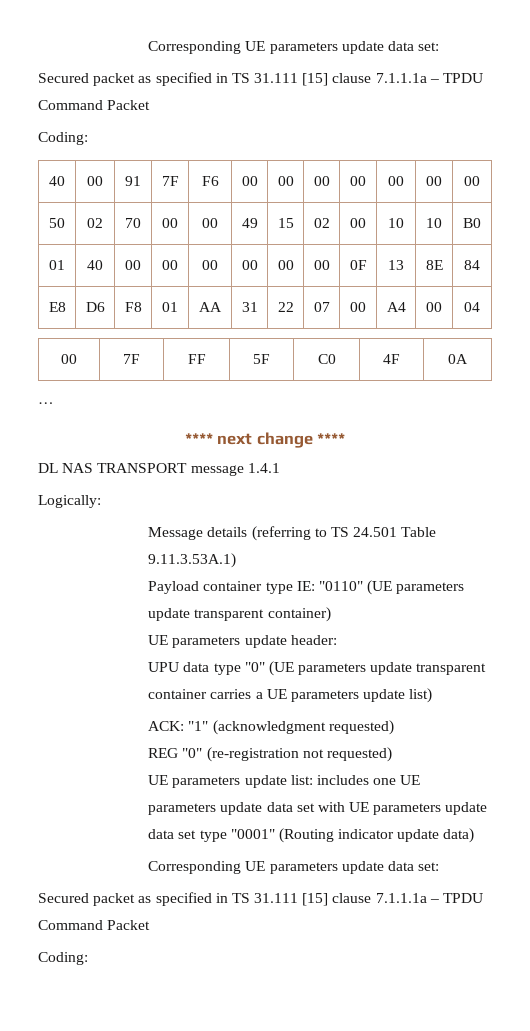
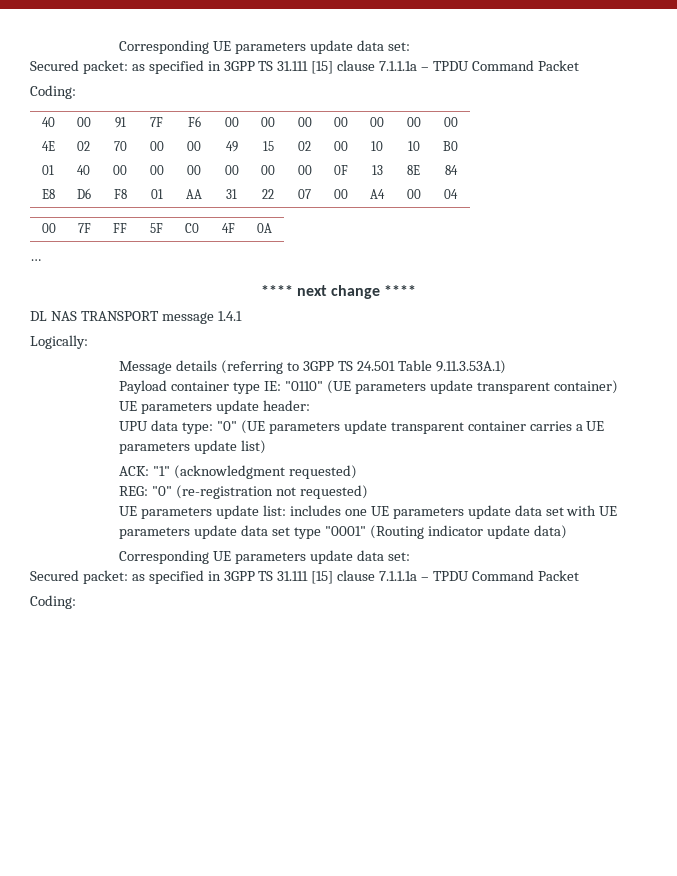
[148,41,440,54] [38,72,228,86] Corresponding UE parameters update data set: // Secured packet as specified in -> [119,40,410,54] [30,60,255,74] Corresponding UE parameters update data set: // Secured packet: as specified in 3GPP
[49,218,65,228] 50 -> [41,141,55,151] 4E
(327, 532) none -> [303,361,335,371] 3GPP
[213,663,241,675] type -> [182,422,214,434] type:
[148,748,179,758] REG -> [119,486,149,496] REG:
[93,892,228,906] packet as specified in -> [82,570,255,584] packet: as specified in 3GPP

